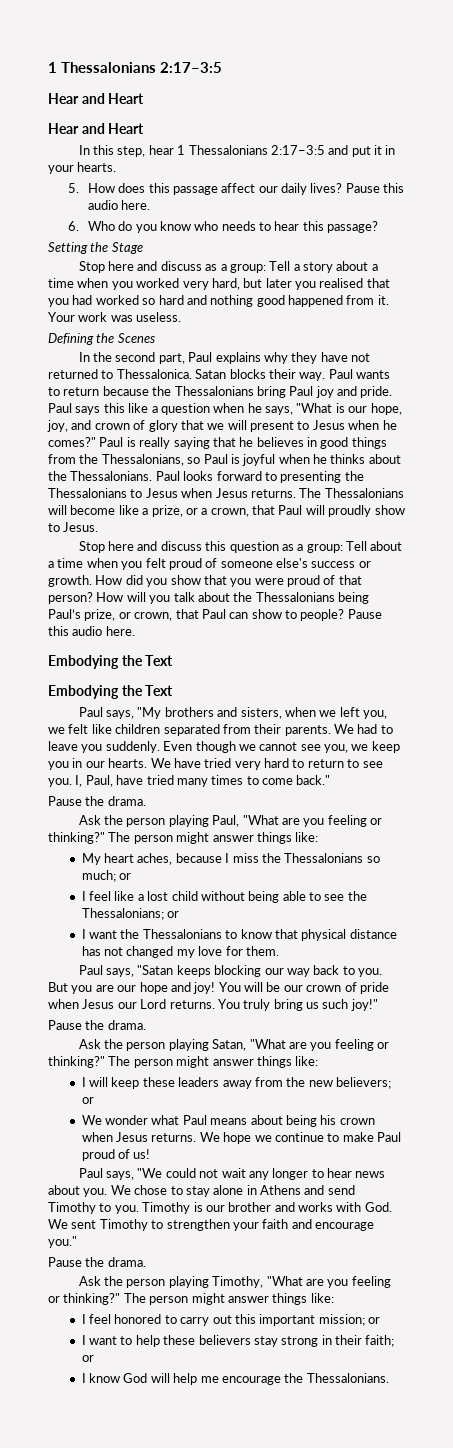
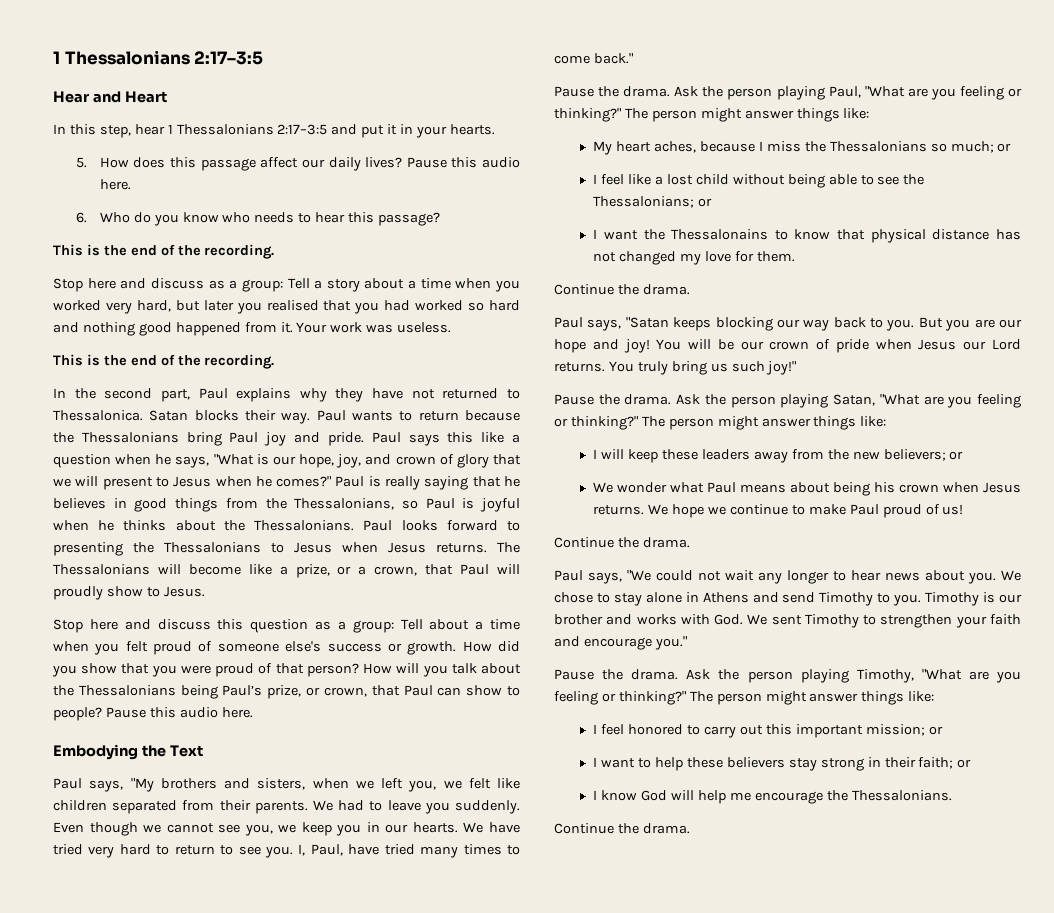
[48,123,145,134] // Hear and Heart -> (167, 97) none
[48,242,143,254] Setting the Stage -> [53,244,275,259] This is the end of the recording.
[48,333,155,345] Defining the Scenes -> [53,354,275,369] This is the end of the recording.
[48,685,174,699] // Embodying the Text -> (203, 751) none
(146, 801) // -> (671, 91) none
[142,929,222,939] Thessalonians -> [671,229,769,240] Thessalonains
(279, 951) none -> [554,284,690,295] // Continue the drama.
(146, 1025) // -> (672, 399) none
(151, 1154) none -> [554,537,690,548] // Continue the drama.
(146, 1262) // -> (679, 674) none
(389, 1378) none -> [554,823,690,834] // Continue the drama.

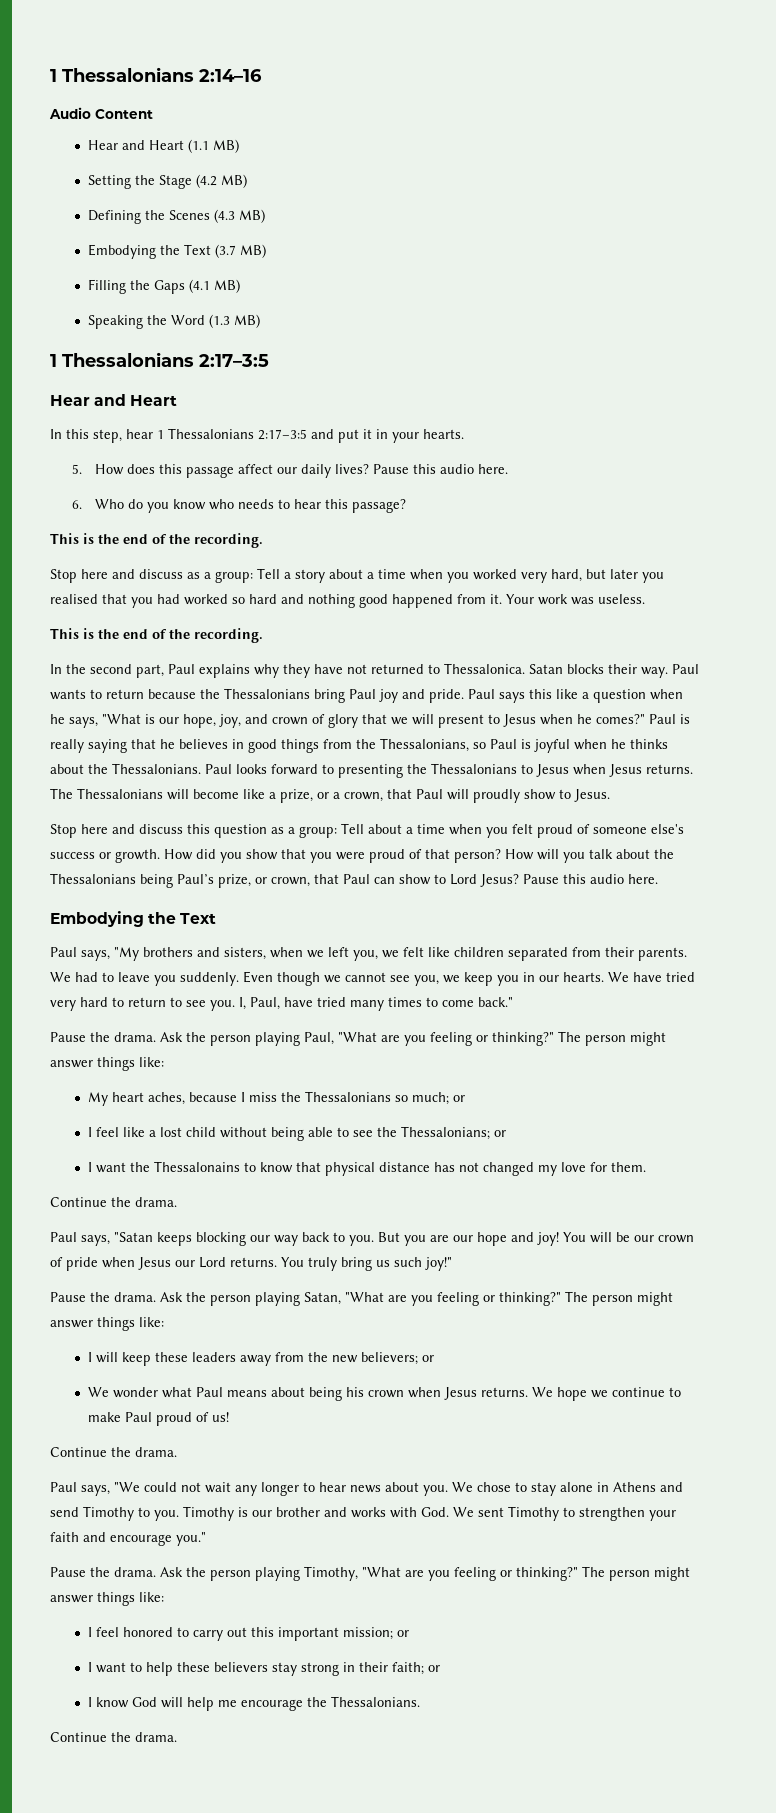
[53,50,190,65] 1 Thessalonians -> [50,67,262,82] [49,107,153,119] [88,139,240,153] [88,174,248,189] [88,209,266,224] [88,244,267,259] [88,279,241,294] [88,314,261,329] [50,352,194,367] 1 Thessalonians 2:14–16 // Audio Content // Hear and Heart (1.1 MB) // Setting the Stage (4.2 MB) // Defining the Scenes (4.3 MB) // Embodying the Text (3.7 MB) // Filling the Gaps (4.1 MB) // Speaking the Word (1.3 MB) // 1 Thessalonians
[53,707,102,721] people? -> [450,874,519,887] Lord Jesus?

